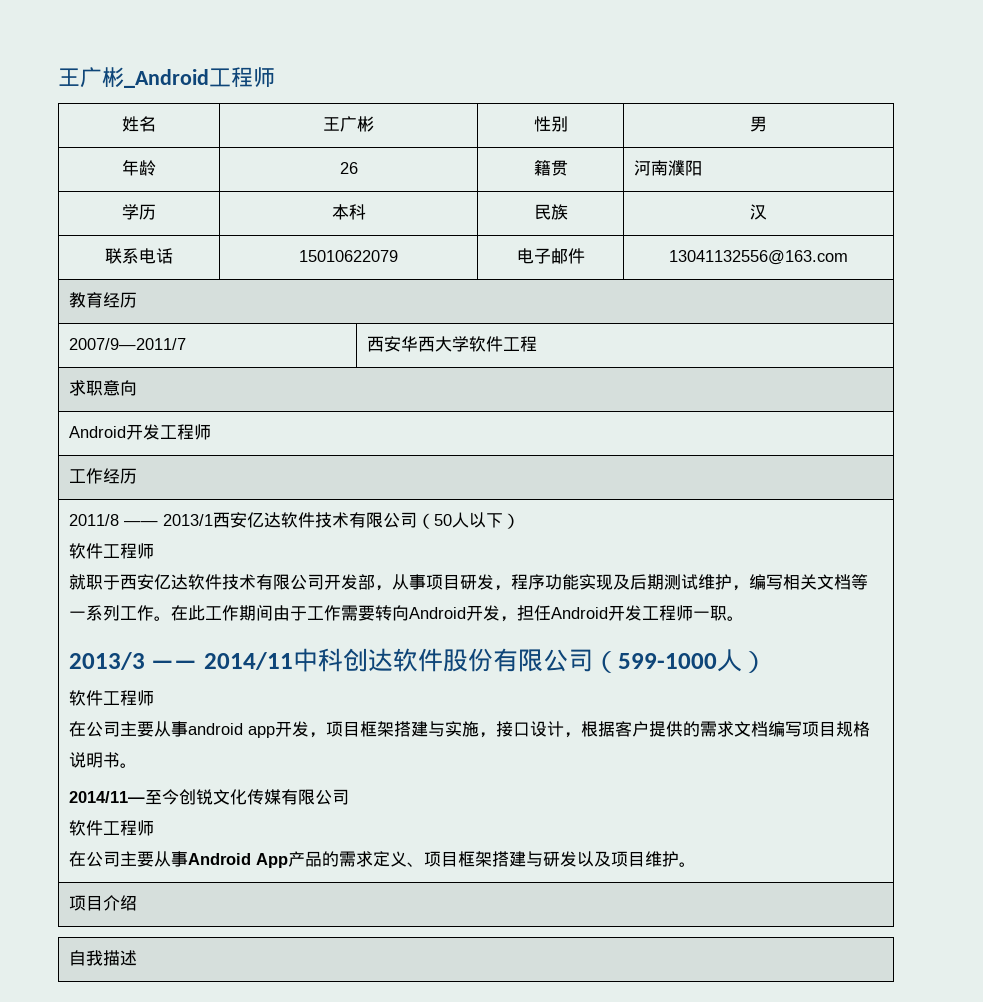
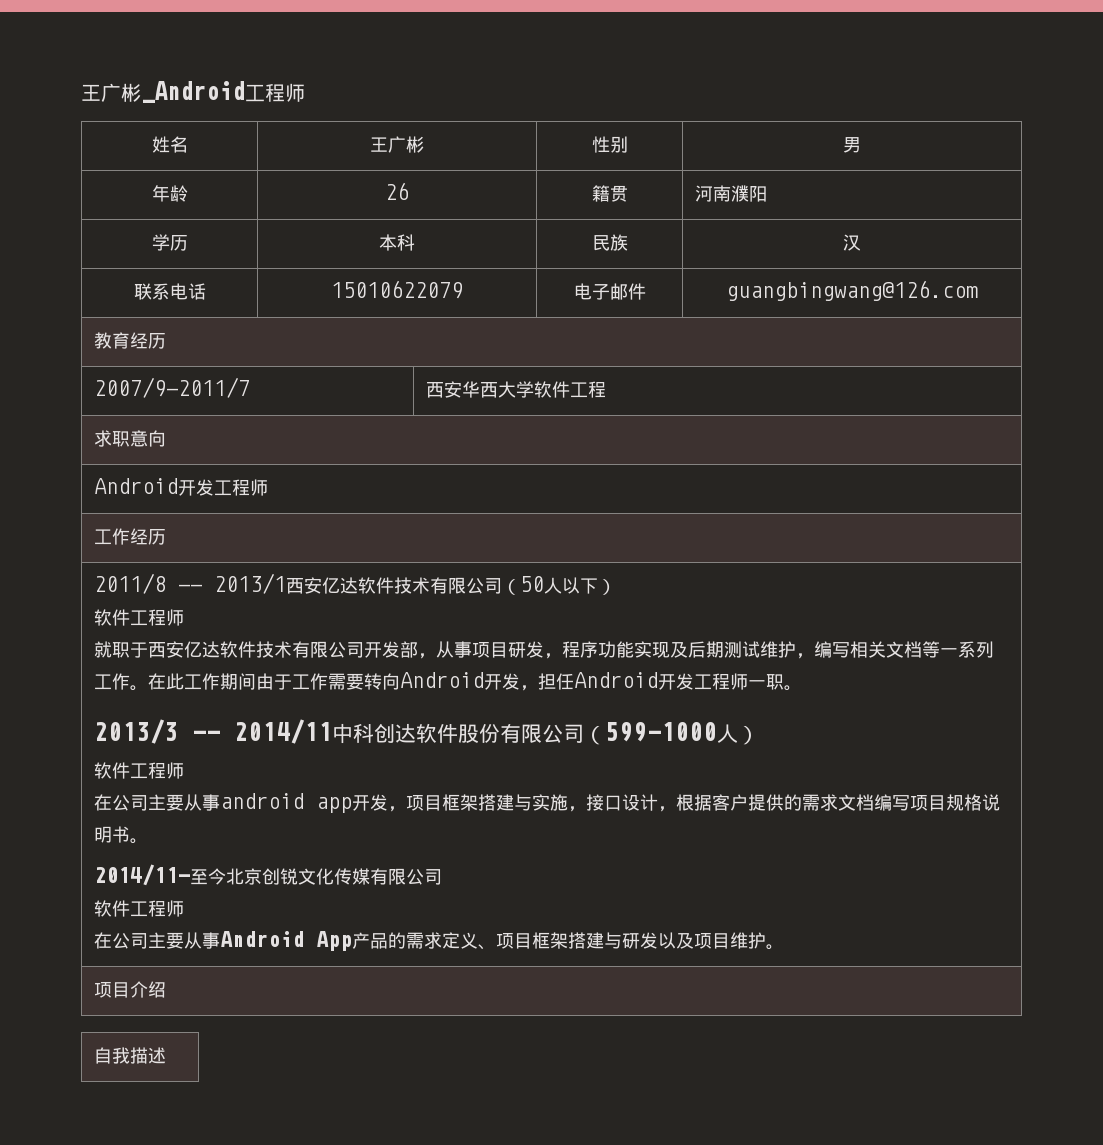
[669,250,848,265] 13041132556@163.com -> [726,280,978,301] guangbingwang@126.com
(179, 797) none -> [225,868,262,885] 北京

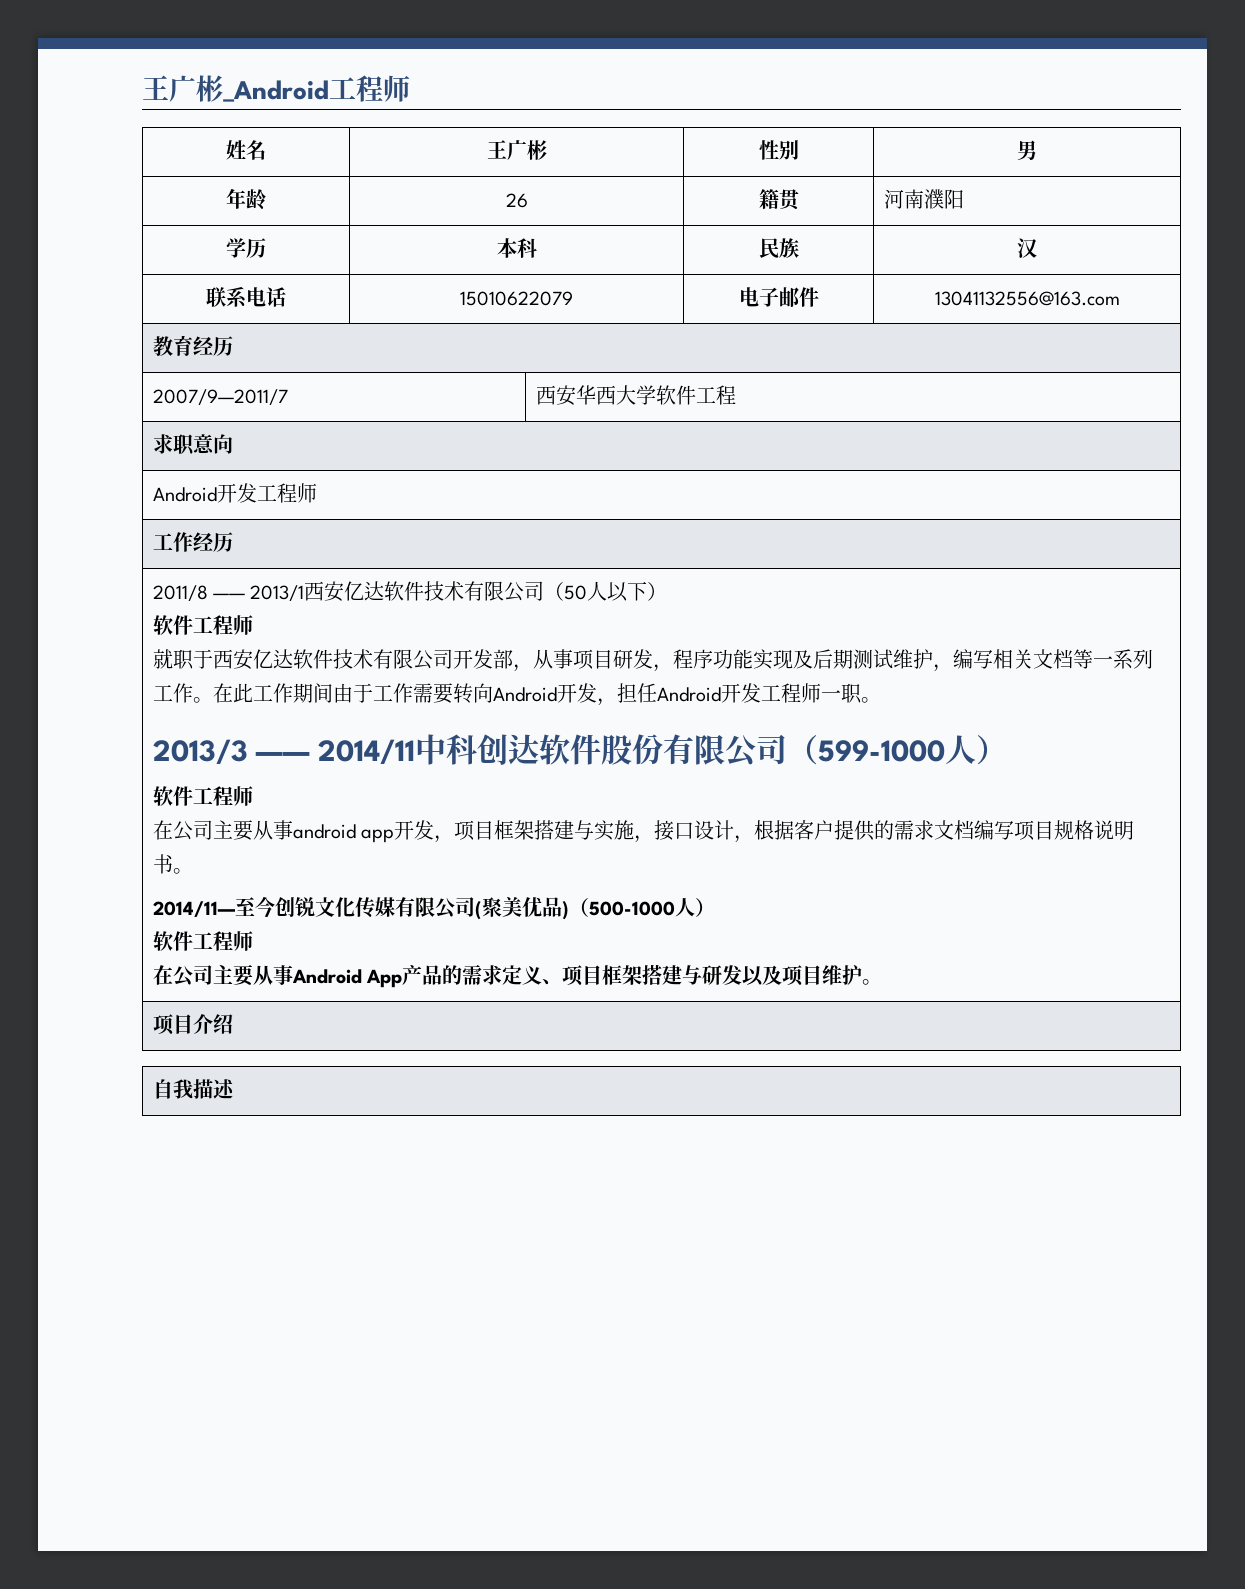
[726,280,978,301] guangbingwang@126.com -> [934,291,1120,306] 13041132556@163.com
[225,868,262,885] 北京 -> (275, 907) none
(442, 877) none -> [474,896,715,920] (聚美优品)（500-1000人）

